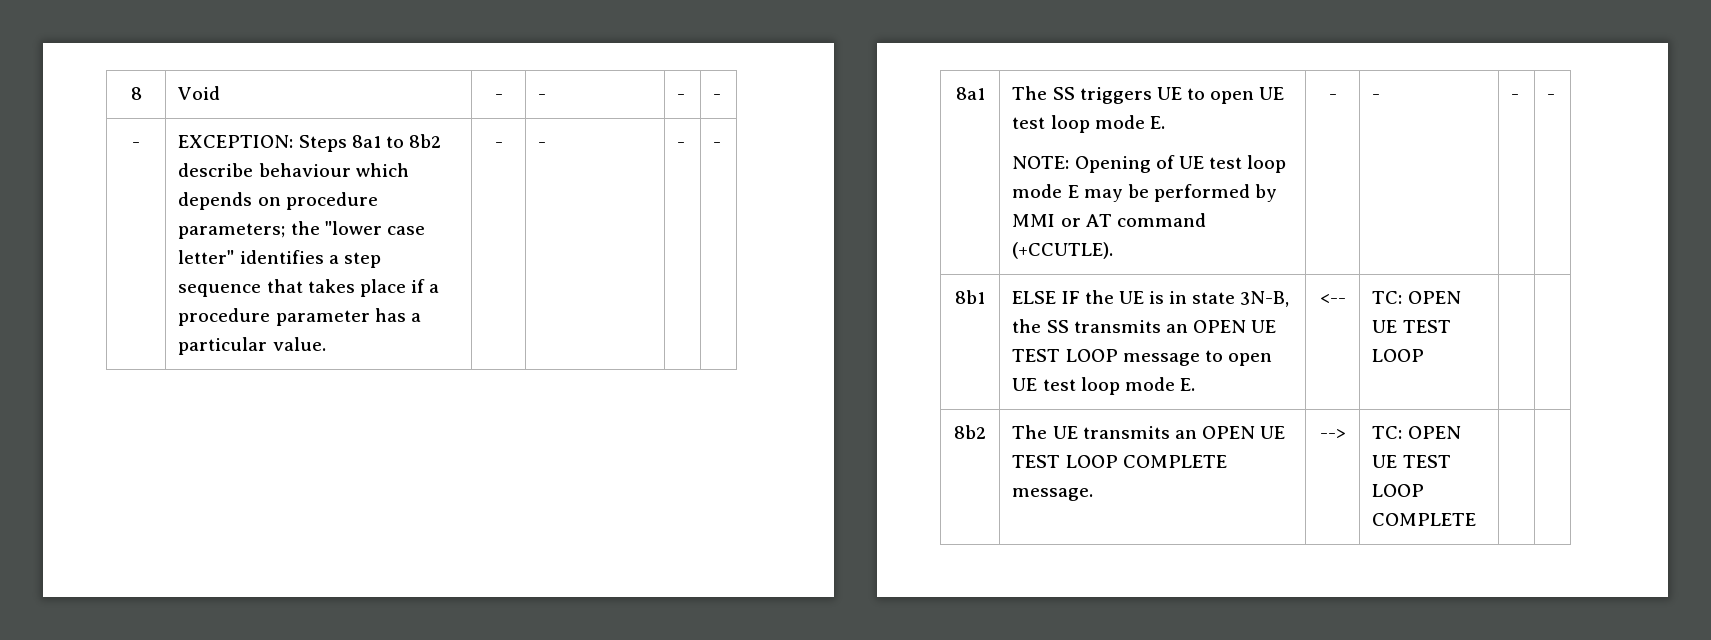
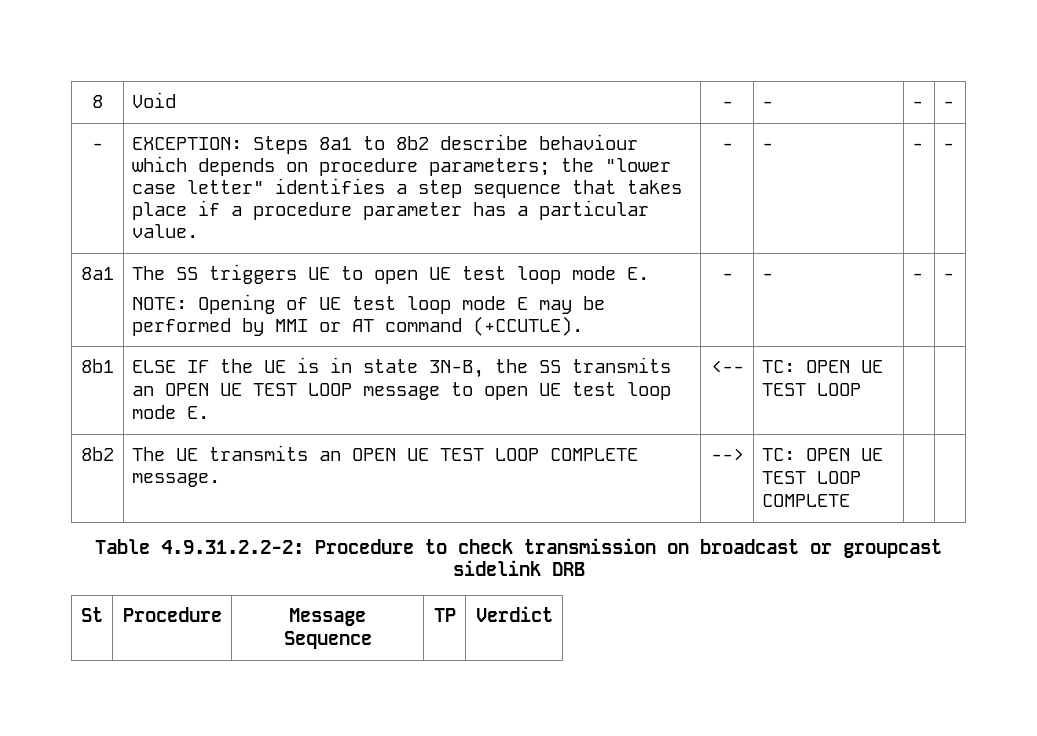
(1477, 519) none -> [95,538,942,558] [452,560,585,576] [81,607,103,622] [122,607,222,622] [289,608,366,626] [283,631,372,649] [433,608,456,622] [475,606,553,622] // Table 4.9.31.2.2-2: Procedure to check transmission on broadcast or groupcast sidelink DRB // St | Procedure | Message Sequence | TP | Verdict

